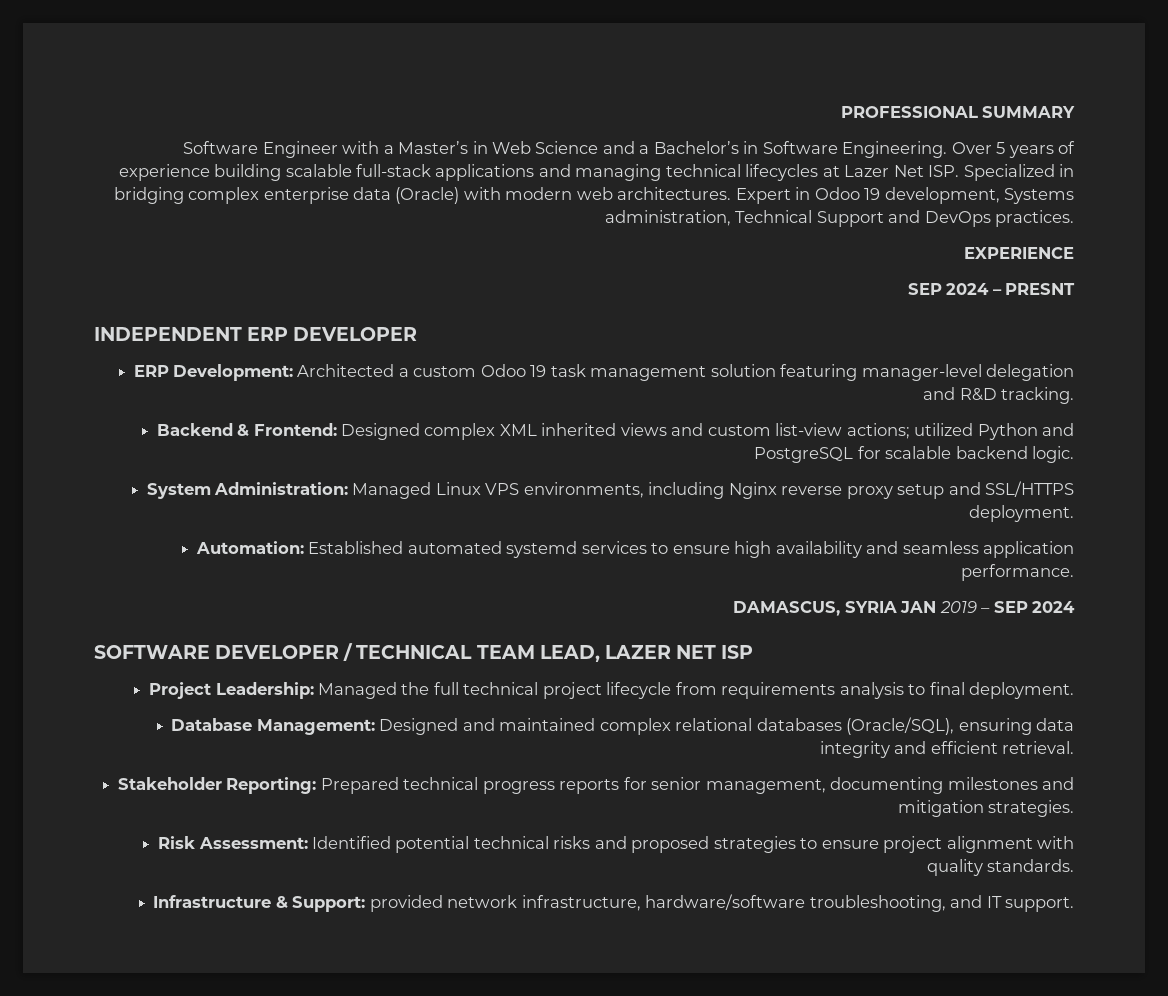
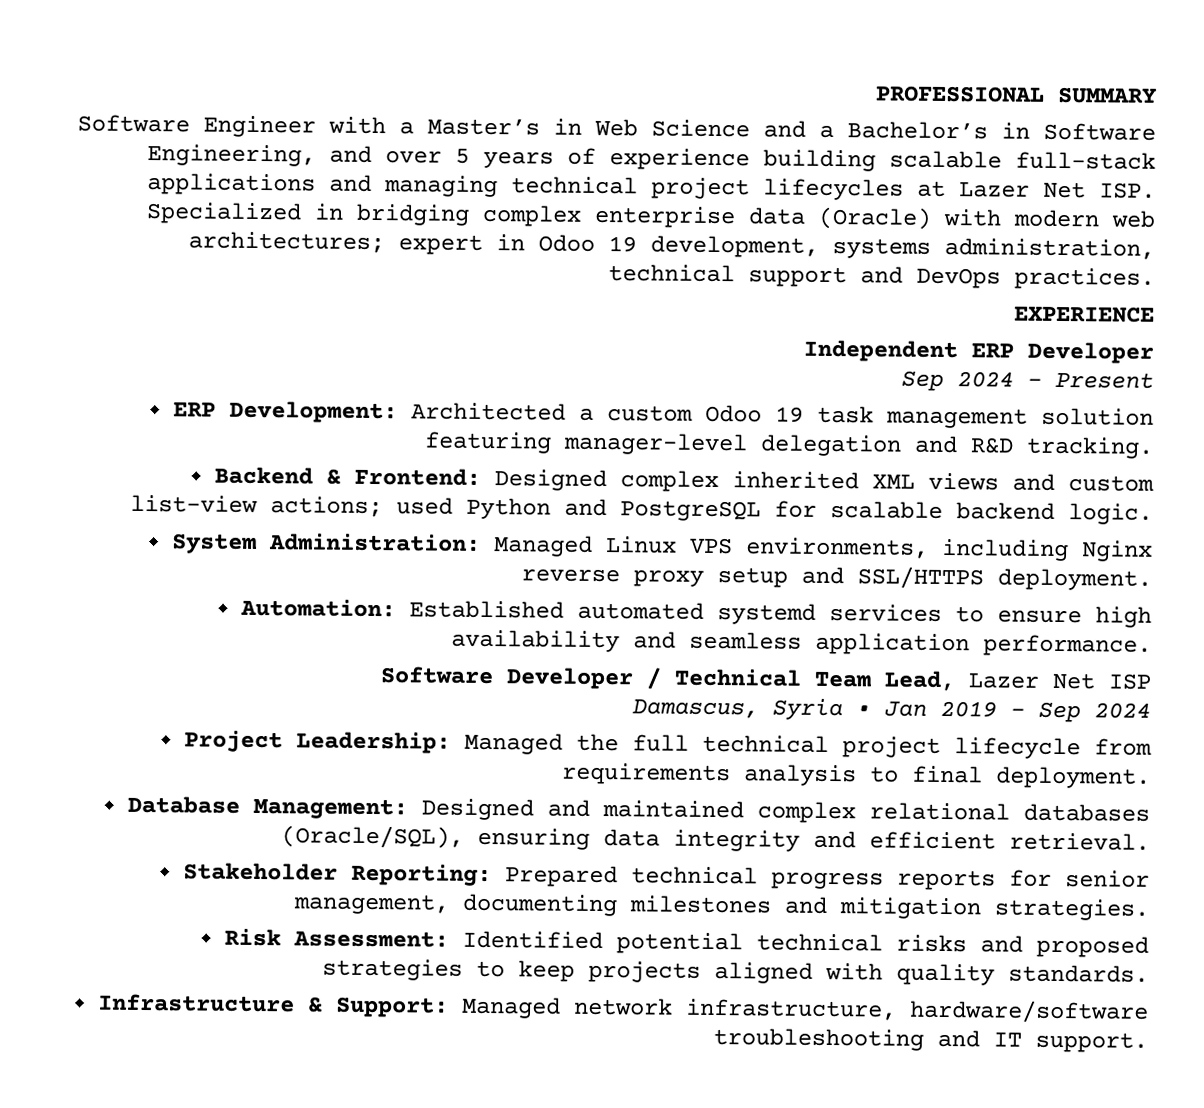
[842,141,992,158] Engineering. Over -> [147,144,442,167] Engineering, and over
(741, 170) none -> [651,177,750,200] project
[617,187,791,204] architectures. Expert -> [188,231,483,255] architectures; expert
[1004,188,1075,204] [604,210,884,227] Systems administration, Technical Support -> [832,237,1155,260] [608,264,847,288] systems administration, technical support
[907,283,1075,295] [94,327,418,341] SEP 2024 – PRESNT // INDEPENDENT ERP DEVELOPER -> [803,339,1154,364] [901,370,1154,391] Independent ERP Developer // Sep 2024 – Present
[499,423,617,436] XML inherited -> [731,471,915,490] inherited XML
[914,423,974,436] utilized -> [395,497,453,515] used
[733,601,937,616] DAMASCUS, SYRIA JAN -> [380,666,1151,692] [632,698,927,721] Software Developer / Technical Team Lead, Lazer Net ISP // Damascus, Syria • Jan
[993,601,1076,613] [94,643,754,662] SEP 2024 // SOFTWARE DEVELOPER / TECHNICAL TEAM LEAD, LAZER NET ISP -> [1038,701,1151,723] Sep 2024
[821,836,1033,853] ensure project alignment -> [517,960,813,984] keep projects aligned
[369,895,443,912] provided -> [460,996,561,1019] Managed
[809,895,946,912] troubleshooting, -> [712,1027,924,1051] troubleshooting

